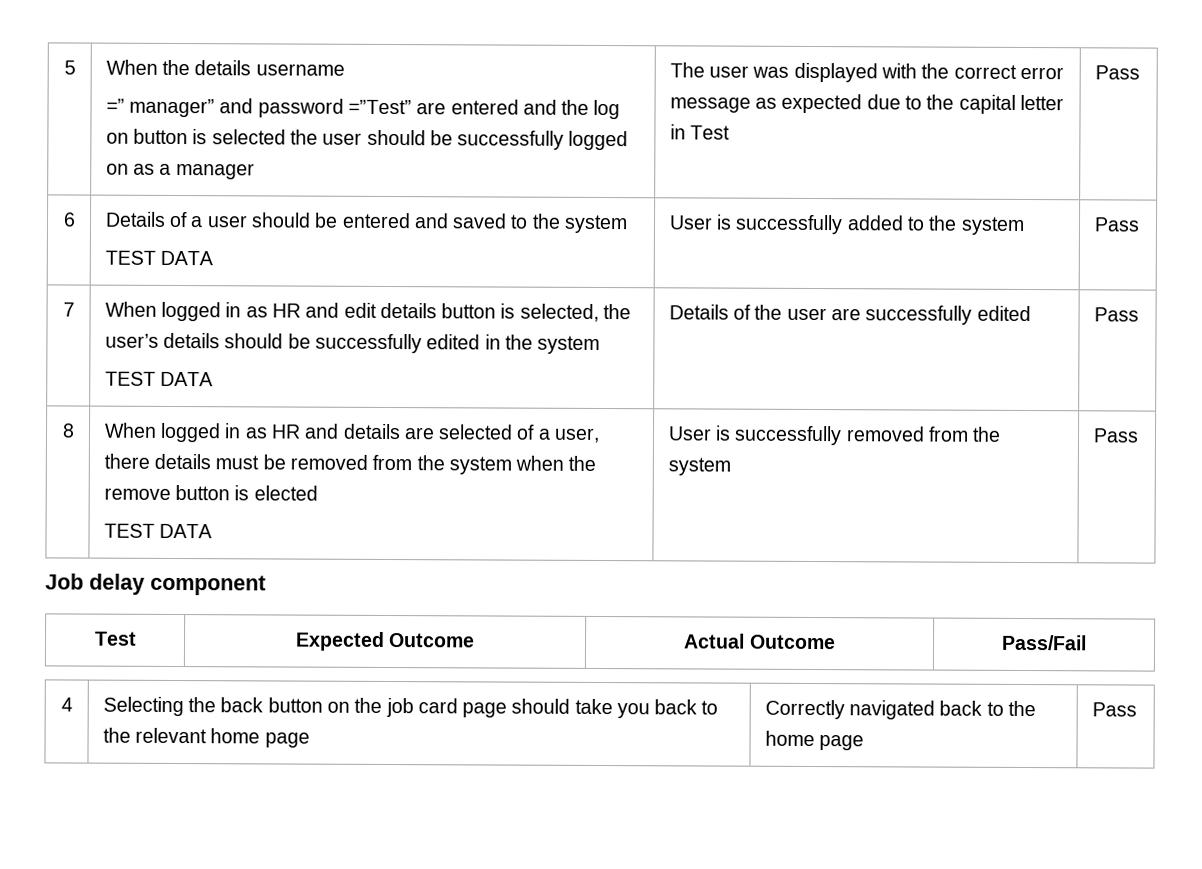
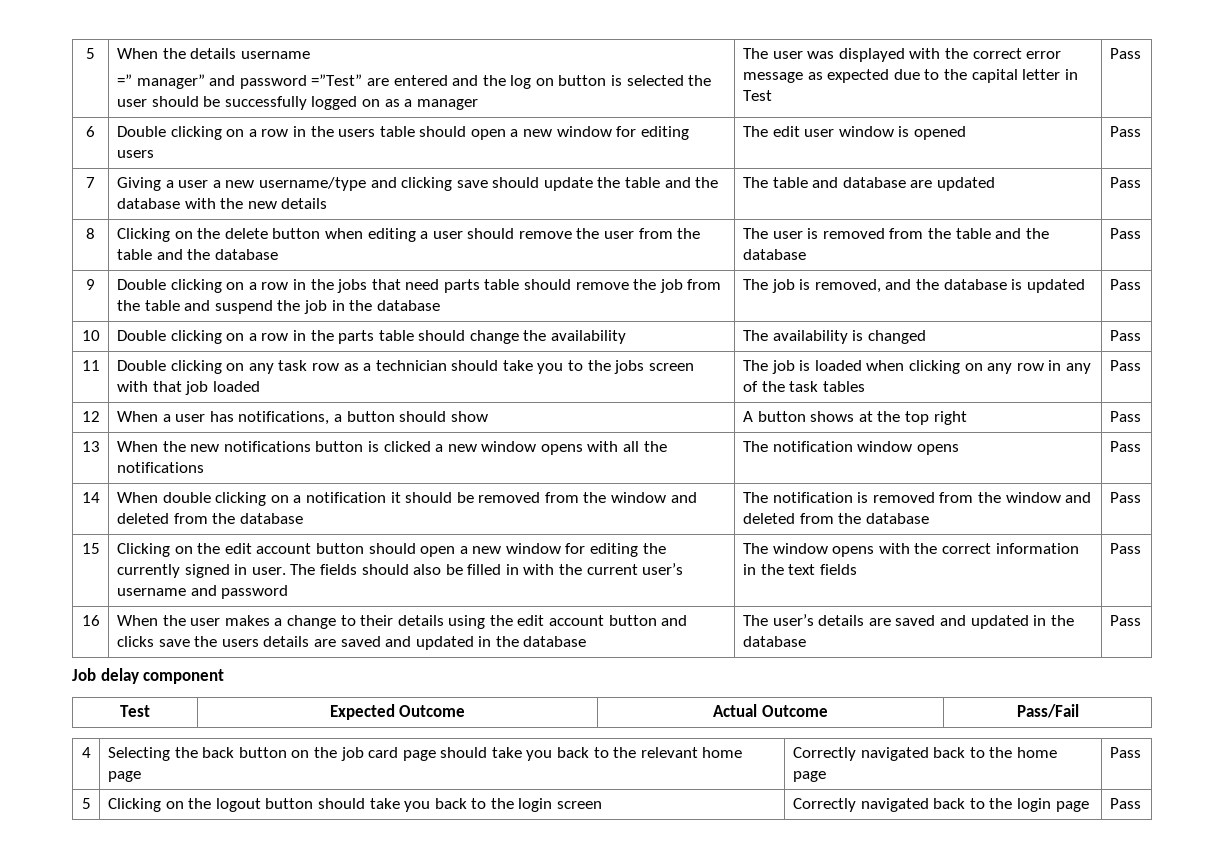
[104,211,628,234] [104,250,214,266] [668,214,1025,235] [1093,217,1140,232] [62,302,75,317] [104,301,631,322] [104,332,601,354] [104,371,214,387] [668,304,1031,325] [1093,307,1139,322] [61,423,75,438] [103,422,600,443] [103,453,597,475] [103,484,318,501] [103,523,213,539] [667,425,1002,446] [667,457,731,476] Details of a user should be entered and saved to the system // TEST DATA | User is successfully added to the system | Pass // 7 | When logged in as HR and edit details button is selected, the user’s details should be successfully edited in the system // TEST DATA | Details of the user are successfully edited | Pass // 8 | When logged in as HR and details are selected of a user, there details must be removed from the system when the remove button is elected // TEST DATA | User is successfully removed from the system -> [116,126,689,140] [116,150,154,158] [742,126,966,140] [1109,126,1141,137] [86,177,95,188] [116,177,719,191] [116,198,328,209] [742,177,995,191] [1109,177,1141,188] [86,228,95,239] [116,228,701,242] [116,249,278,260] [742,228,1049,239] [742,249,806,260] [1109,228,1141,239] [86,279,95,290] [116,279,722,293] [116,300,440,314] [742,279,1085,293] [1109,279,1141,290] [81,330,100,341] [116,330,627,344] [742,330,926,344] [1109,330,1141,341] [81,360,100,371] [116,360,694,374] [116,381,260,395] [742,360,1091,374] [742,381,865,392] [1109,360,1141,371] [81,411,100,422] [116,411,488,425] [742,411,967,425] [1109,411,1141,422] [81,441,100,452] [116,441,667,455] [116,462,204,473] [742,441,959,455] [1109,441,1141,452] [81,492,100,503] [116,492,697,506] [116,513,303,524] [742,492,1092,503] [742,513,929,524] [1109,492,1141,503] [81,543,100,554] [116,543,666,557] [116,563,684,578] [116,585,289,599] [742,543,1079,557] [742,564,857,575] [1109,543,1141,554] [81,615,100,626] [116,615,688,629] [116,636,587,650] [742,614,1074,629] [742,636,806,647] Double clicking on a row in the users table should open a new window for editing users | The edit user window is opened | Pass // 7 | Giving a user a new username/type and clicking save should update the table and the database with the new details | The table and database are updated | Pass // 8 | Clicking on the delete button when editing a user should remove the user from the table and the database | The user is removed from the table and the database | Pass // 9 | Double clicking on a row in the jobs that need parts table should remove the job from the table and suspend the job in the database | The job is removed, and the database is updated | Pass // 10 | Double clicking on a row in the parts table should change the availability | The availability is changed | Pass // 11 | Double clicking on any task row as a technician should take you to the jobs screen with that job loaded | The job is loaded when clicking on any row in any of the task tables | Pass // 12 | When a user has notifications, a button should show | A button shows at the top right | Pass // 13 | When the new notifications button is clicked a new window opens with all the notifications | The notification window opens | Pass // 14 | When double clicking on a notification it should be removed from the window and deleted from the database | The notification is removed from the window and deleted from the database | Pass // 15 | Clicking on the edit account button should open a new window for editing the currently signed in user. The fields should also be filled in with the current user’s username and password | The window opens with the correct information in the text fields | Pass // 16 | When the user makes a change to their details using the edit account button and clicks save the users details are saved and updated in the database | The user’s details are saved and updated in the database
(1137, 709) none -> [81,798,91,809] [107,798,603,812] [792,798,1089,812] [1109,798,1141,809] // 5 | Clicking on the logout button should take you back to the login screen | Correctly navigated back to the login page | Pass

